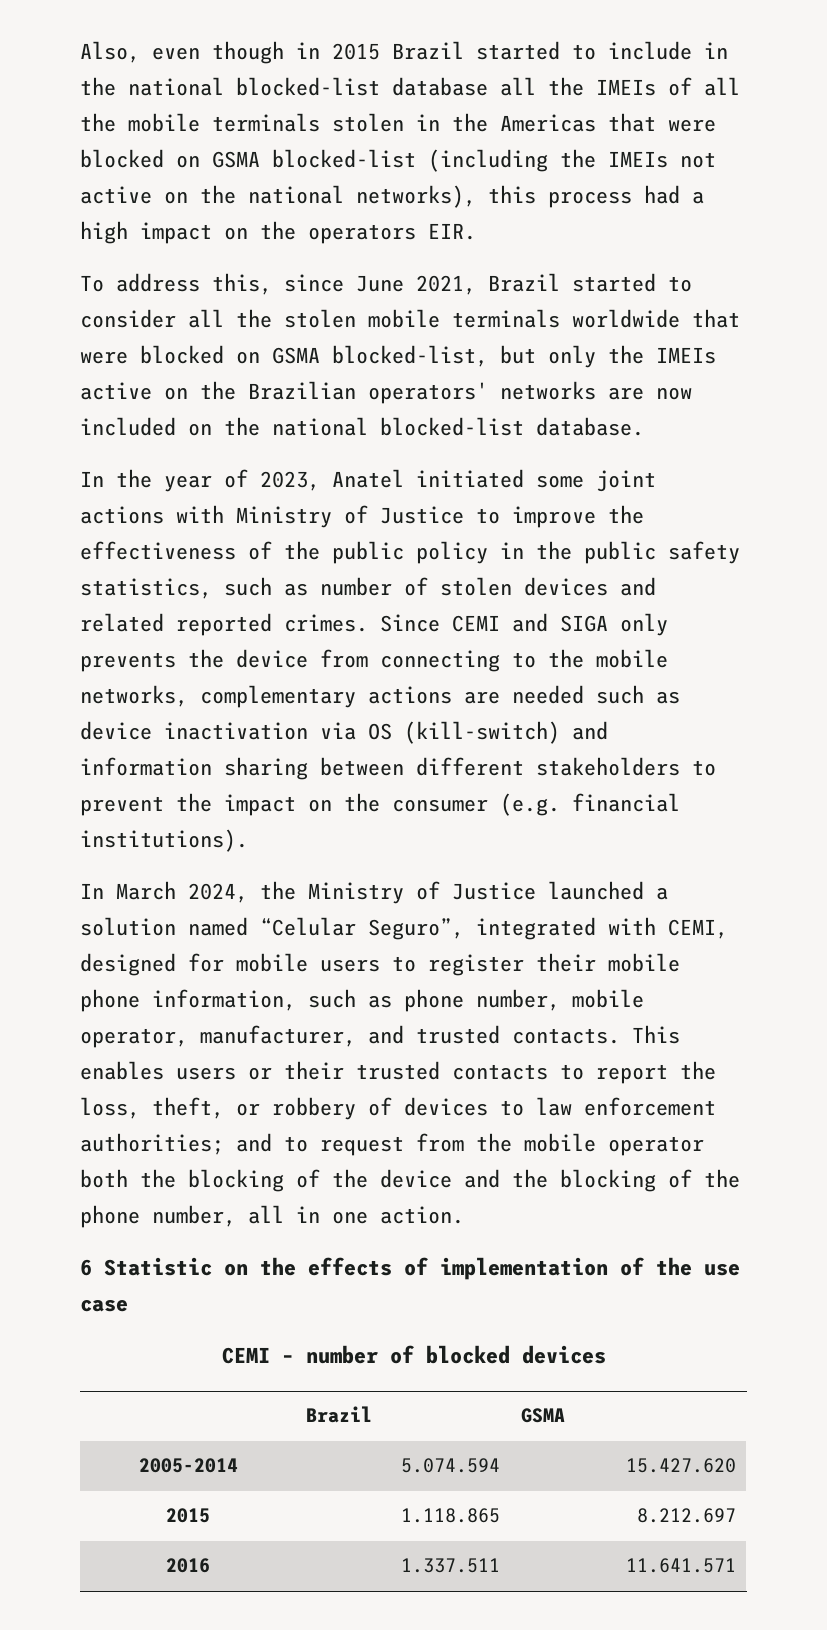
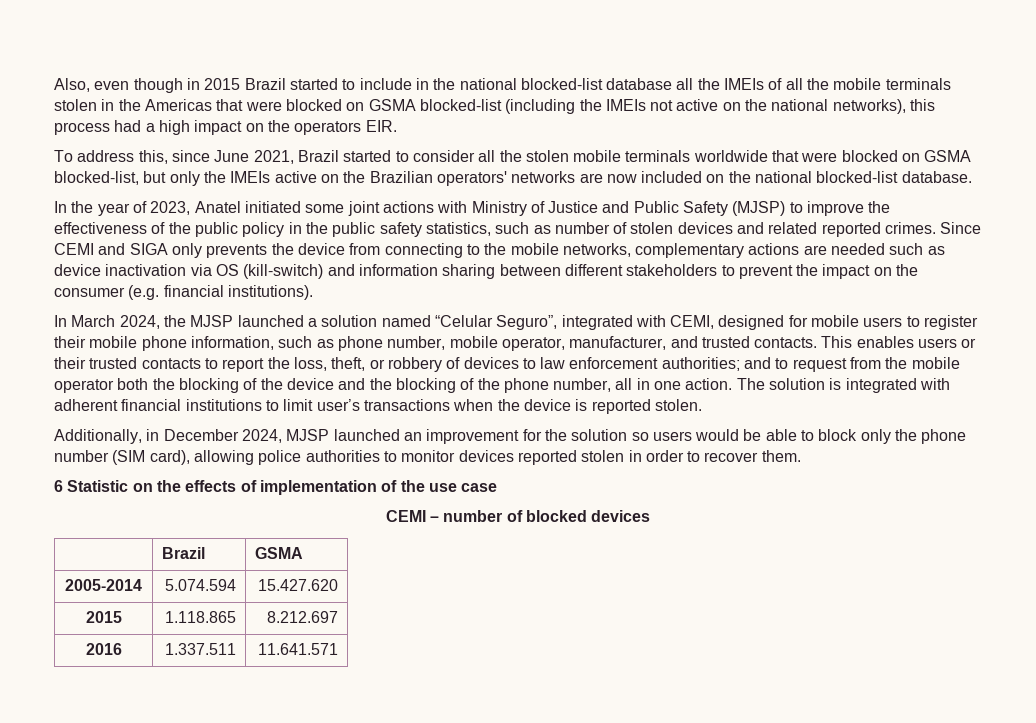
(464, 515) none -> [602,201,786,216] and Public Safety (MJSP)
[308,881,536,904] Ministry of Justice -> [190,315,234,327] MJSP
(464, 1215) none -> [736,378,951,393] [54,399,702,414] [54,429,967,444] [54,450,801,465] The solution is integrated with adherent financial institutions to limit user’s transactions when the device is reported stolen. // Additionally, in December 2024, MJSP launched an improvement for the solution so users would be able to block only the phone number (SIM card), allowing police authorities to monitor devices reported stolen in order to recover them.

